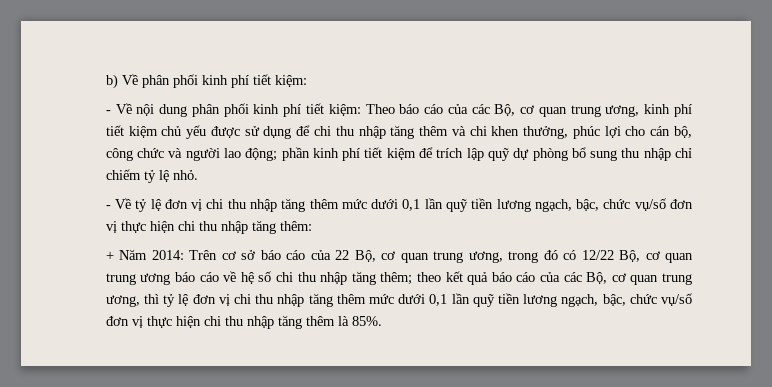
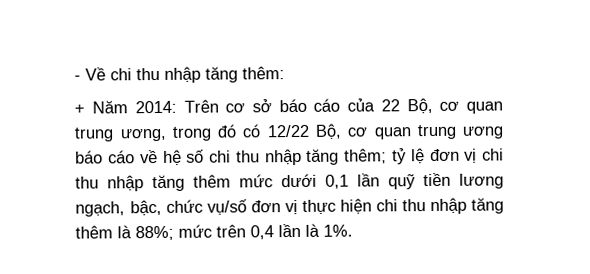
[105,74,307,89] [105,103,692,117] [105,125,692,139] [105,147,692,161] [105,169,198,183] [105,198,693,212] [105,221,175,233] b) Về phân phối kinh phí tiết kiệm: // - Về nội dung phân phối kinh phí tiết kiệm: Theo báo cáo của các Bộ, cơ quan trung ương, kinh phí tiết kiệm chủ yếu được sử dụng để chi thu nhập tăng thêm và chi khen thưởng, phúc lợi cho cán bộ, công chức và người lao động; phần kinh phí tiết kiệm để trích lập quỹ dự phòng bổ sung thu nhập chỉ chiếm tỷ lệ nhỏ. // - Về tỷ lệ đơn vị chi thu nhập tăng thêm mức dưới 0,1 lần quỹ tiền lương ngạch, bậc, chức vụ/số đơn vị thực hiện -> [74,67,107,81] - Về
[416,271,693,285] [105,294,159,307] theo kết quả báo cáo của các Bộ, cơ quan trung ương, thì -> (388, 156) none
[351,316,382,326] 85%. -> [135,223,354,241] 88%; mức trên 0,4 lần là 1%.

